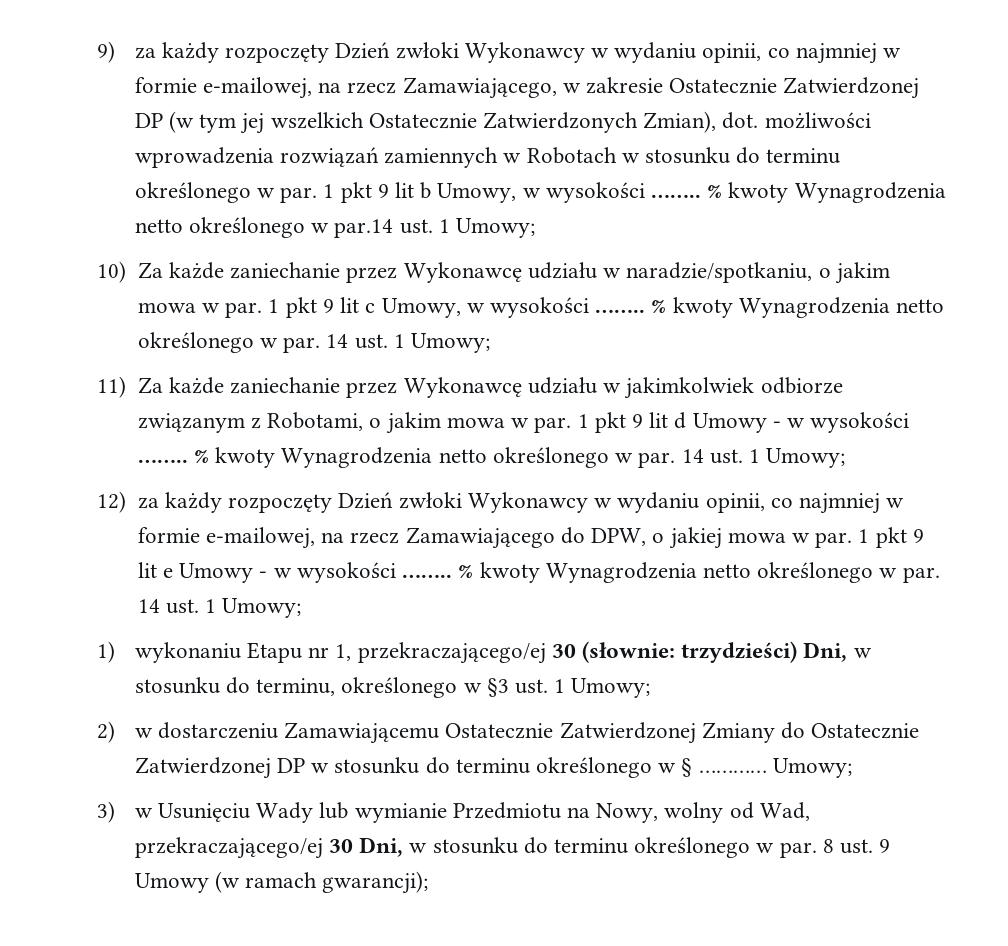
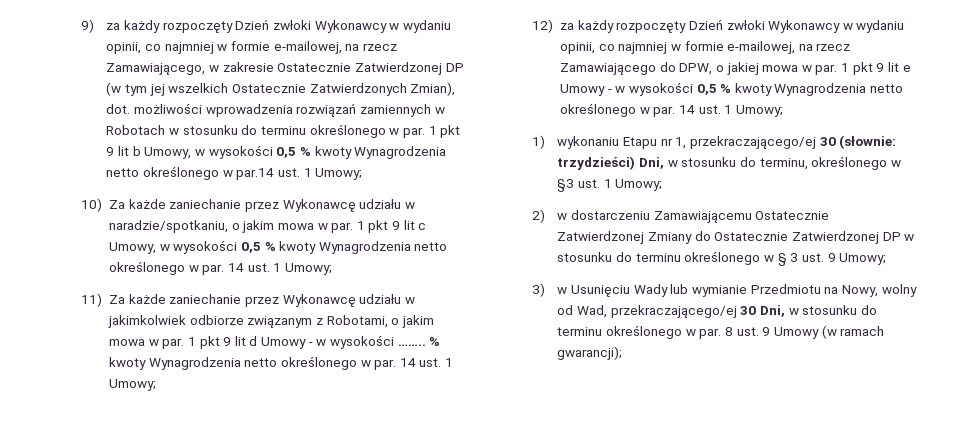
[650,194,701,198] …….. -> [276,147,297,158] 0,5
[595,309,646,313] …….. -> [240,242,261,253] 0,5
[402,574,453,578] …….. -> [696,84,717,95] 0,5
[698,770,767,773] ………… -> [790,253,836,262] 3 ust. 9

